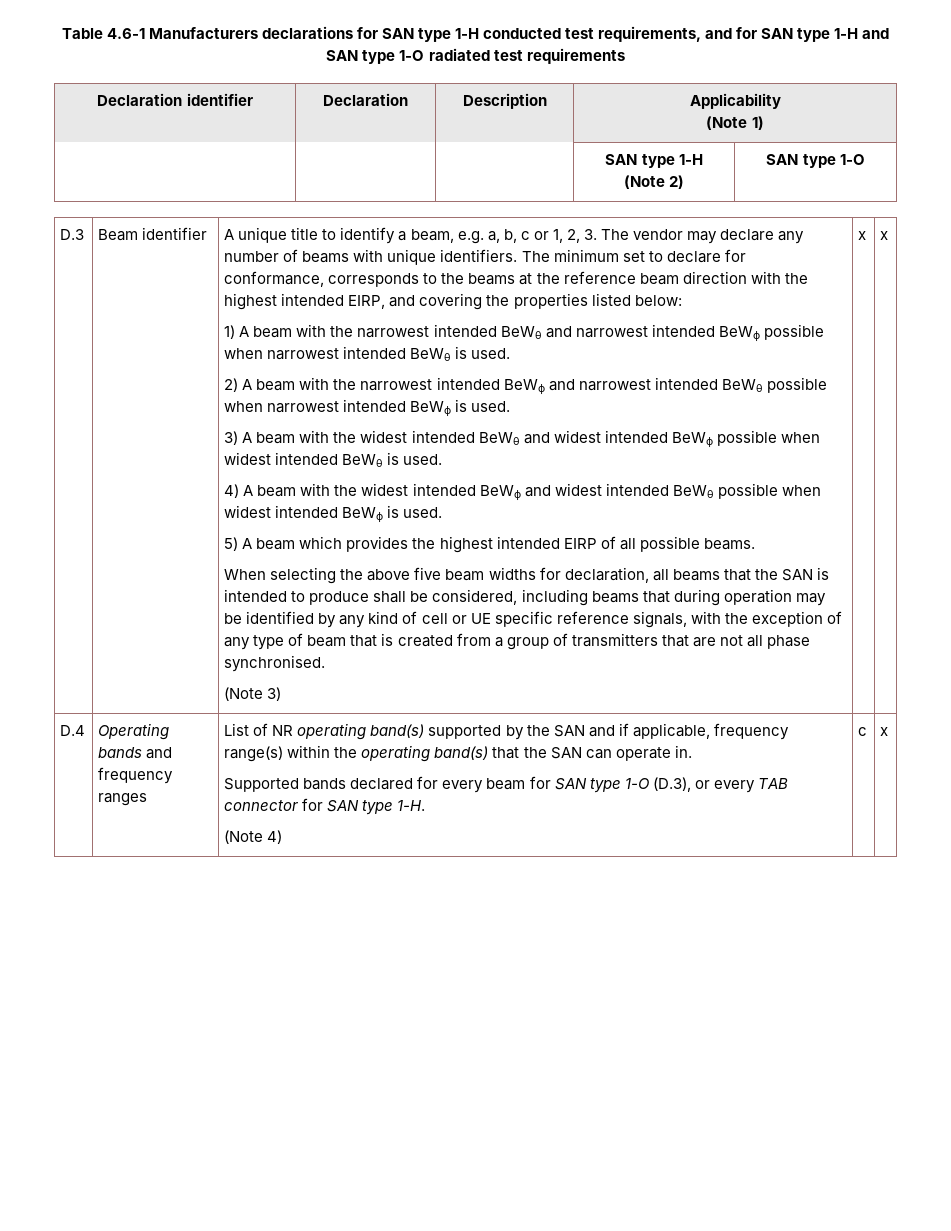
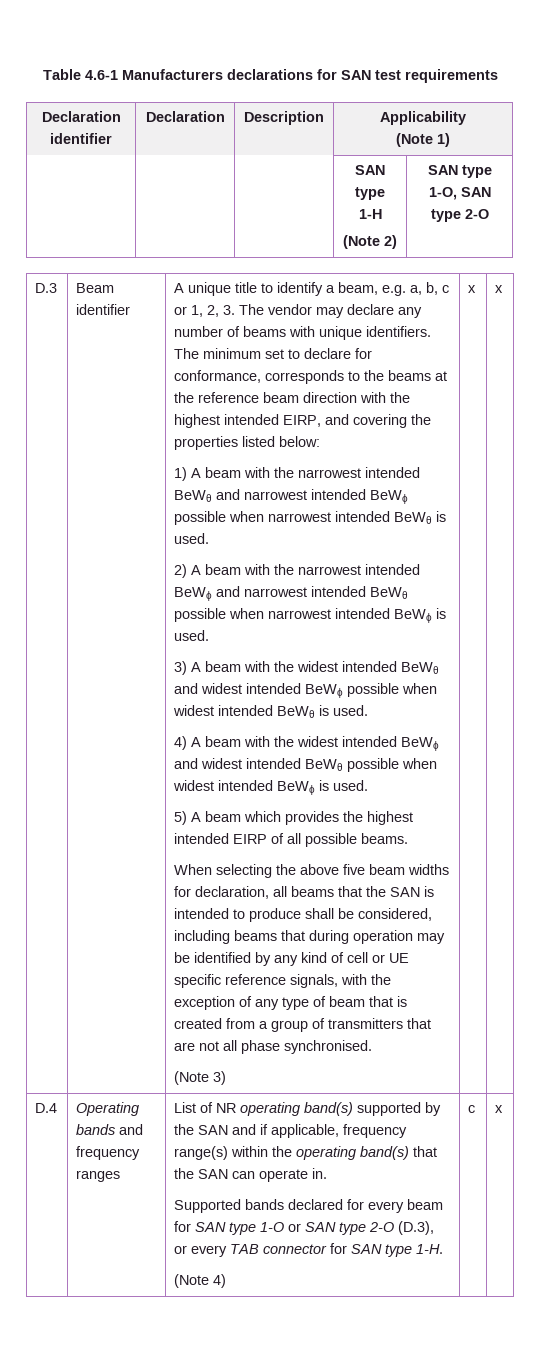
[417,26,890,42] [326,48,490,64] type 1-H conducted test requirements, and for SAN type 1-H and SAN type 1-O radiated -> (371, 75) none
[839,154,865,165] 1-O -> [428,187,491,200] [430,209,489,222] 1-O, SAN type 2-O
(649, 783) none -> [288,1222,395,1235] or SAN type 2-O

